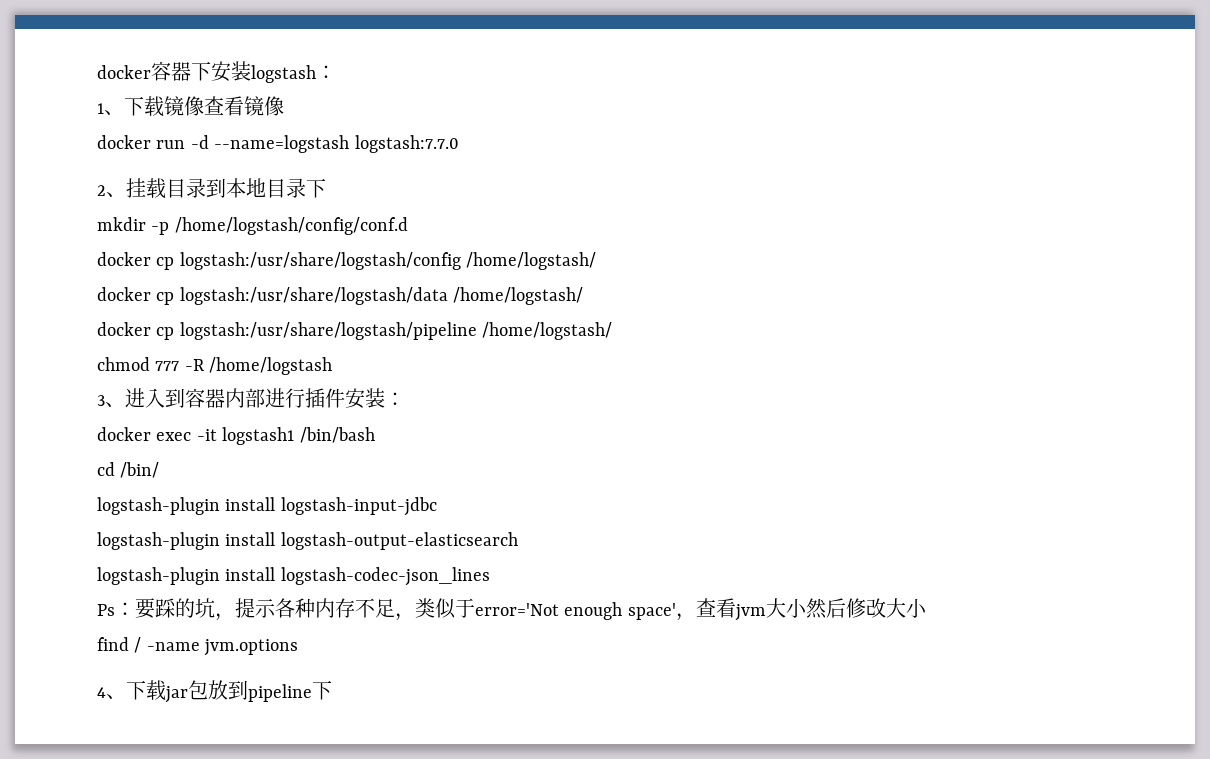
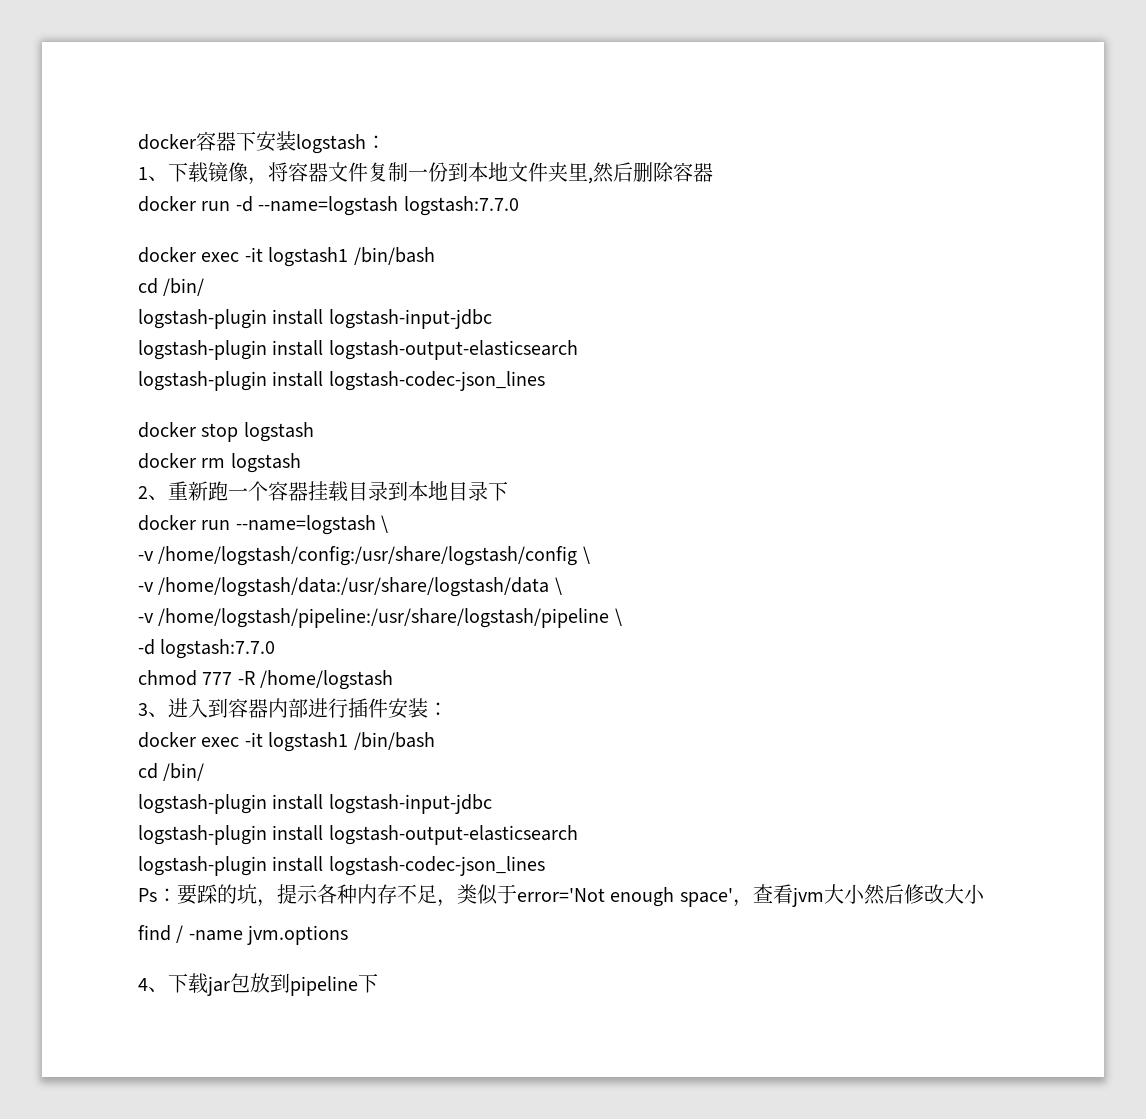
[204,96,284,116] 查看镜像 -> [248,162,713,185] ，将容器文件复制一份到本地文件夹里,然后删除容器
[97,185,126,197] 2、 -> [138,247,435,267] [138,278,205,296] [138,309,492,329] [138,340,578,360] [138,371,545,391] [138,422,314,442] [138,453,301,473] [138,481,308,501] docker exec -it logstash1 /bin/bash // cd /bin/ // logstash-plugin install logstash-input-jdbc // logstash-plugin install logstash-output-elasticsearch // logstash-plugin install logstash-codec-json_lines // docker stop logstash // docker rm logstash // 2、重新跑一个容器
[97,217,408,235] [97,252,597,270] [97,287,584,305] [97,322,613,340] mkdir -p /home/logstash/config/conf.d // docker cp logstash:/usr/share/logstash/config /home/logstash/ // docker cp logstash:/usr/share/logstash/data /home/logstash/ // docker cp logstash:/usr/share/logstash/pipeline /home/logstash/ -> [138,515,389,535] [138,546,590,566] [138,577,562,597] [138,608,622,628] [138,639,276,659] docker run --name=logstash \ // -v /home/logstash/config:/usr/share/logstash/config \ // -v /home/logstash/data:/usr/share/logstash/data \ // -v /home/logstash/pipeline:/usr/share/logstash/pipeline \ // -d logstash:7.7.0

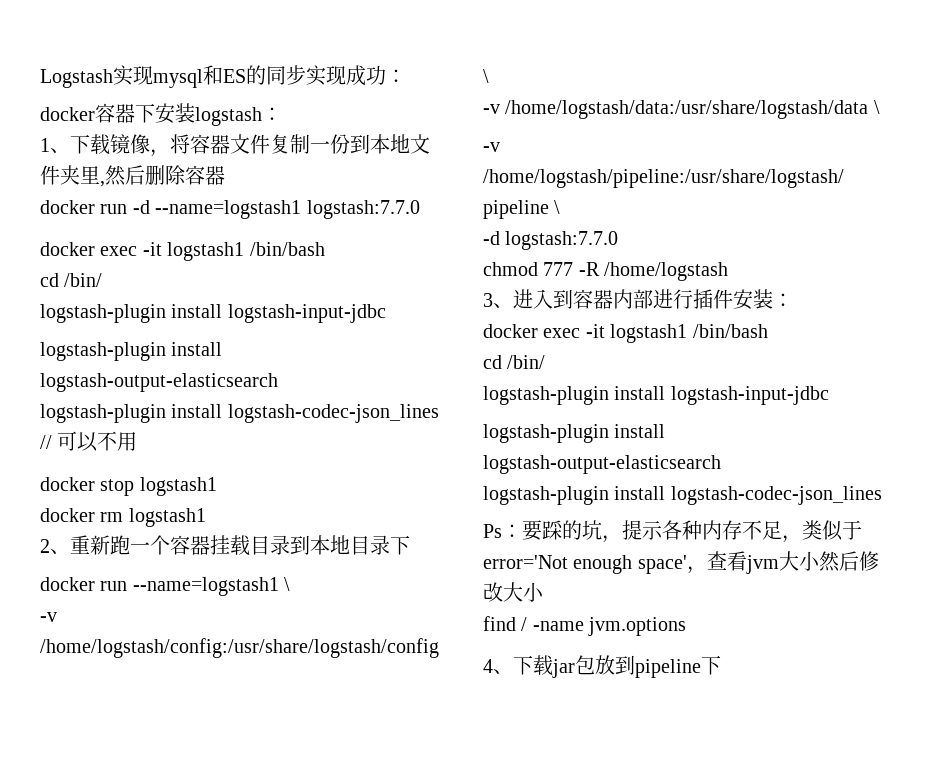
(138, 142) none -> [40,65,406,88] Logstash实现mysql和ES的同步实现成功： //
[258,196,399,216] --name=logstash -> [155,200,302,219] --name=logstash1
(545, 381) none -> [40,431,138,452] // 可以不用
[243,422,314,442] logstash -> [139,477,217,496] logstash1
[230,453,301,473] logstash -> [128,508,206,527] logstash1
[235,515,376,535] --name=logstash -> [132,577,279,596] --name=logstash1

